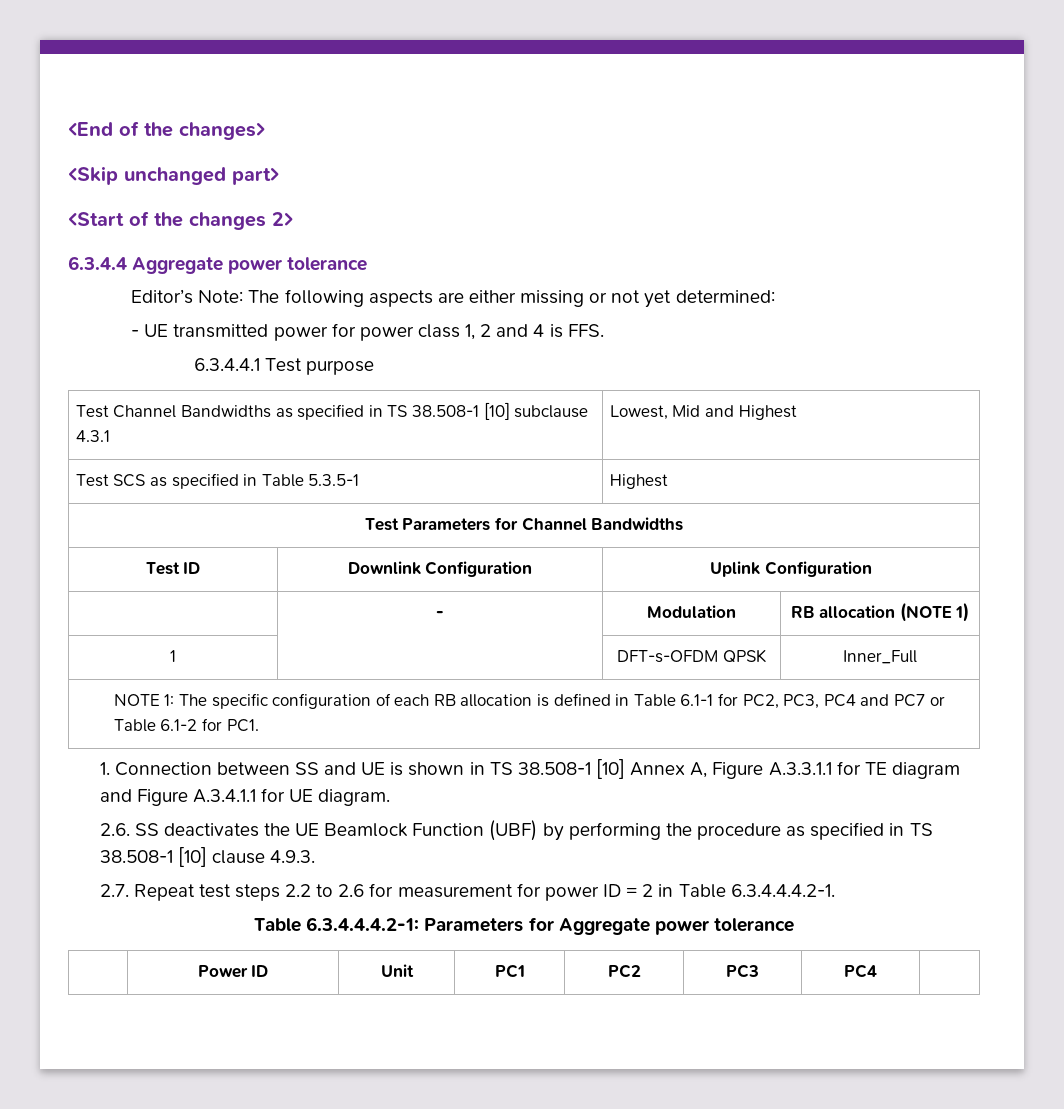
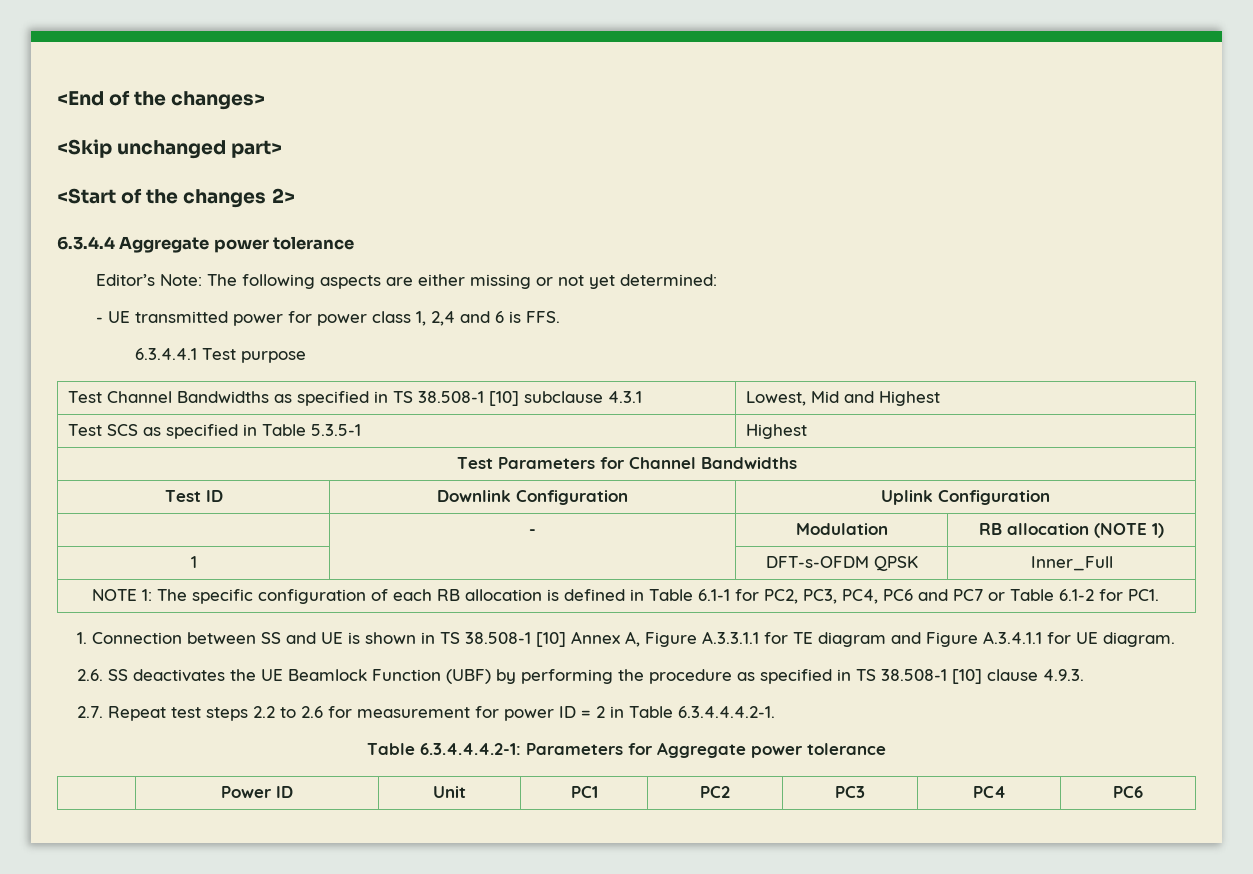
[480,324,545,337] 2 and 4 -> [431,311,505,326] 2,4 and 6
[823,694,856,707] PC4 -> [841,589,913,604] PC4, PC6
(877, 971) none -> [1113,786,1143,798] PC6

